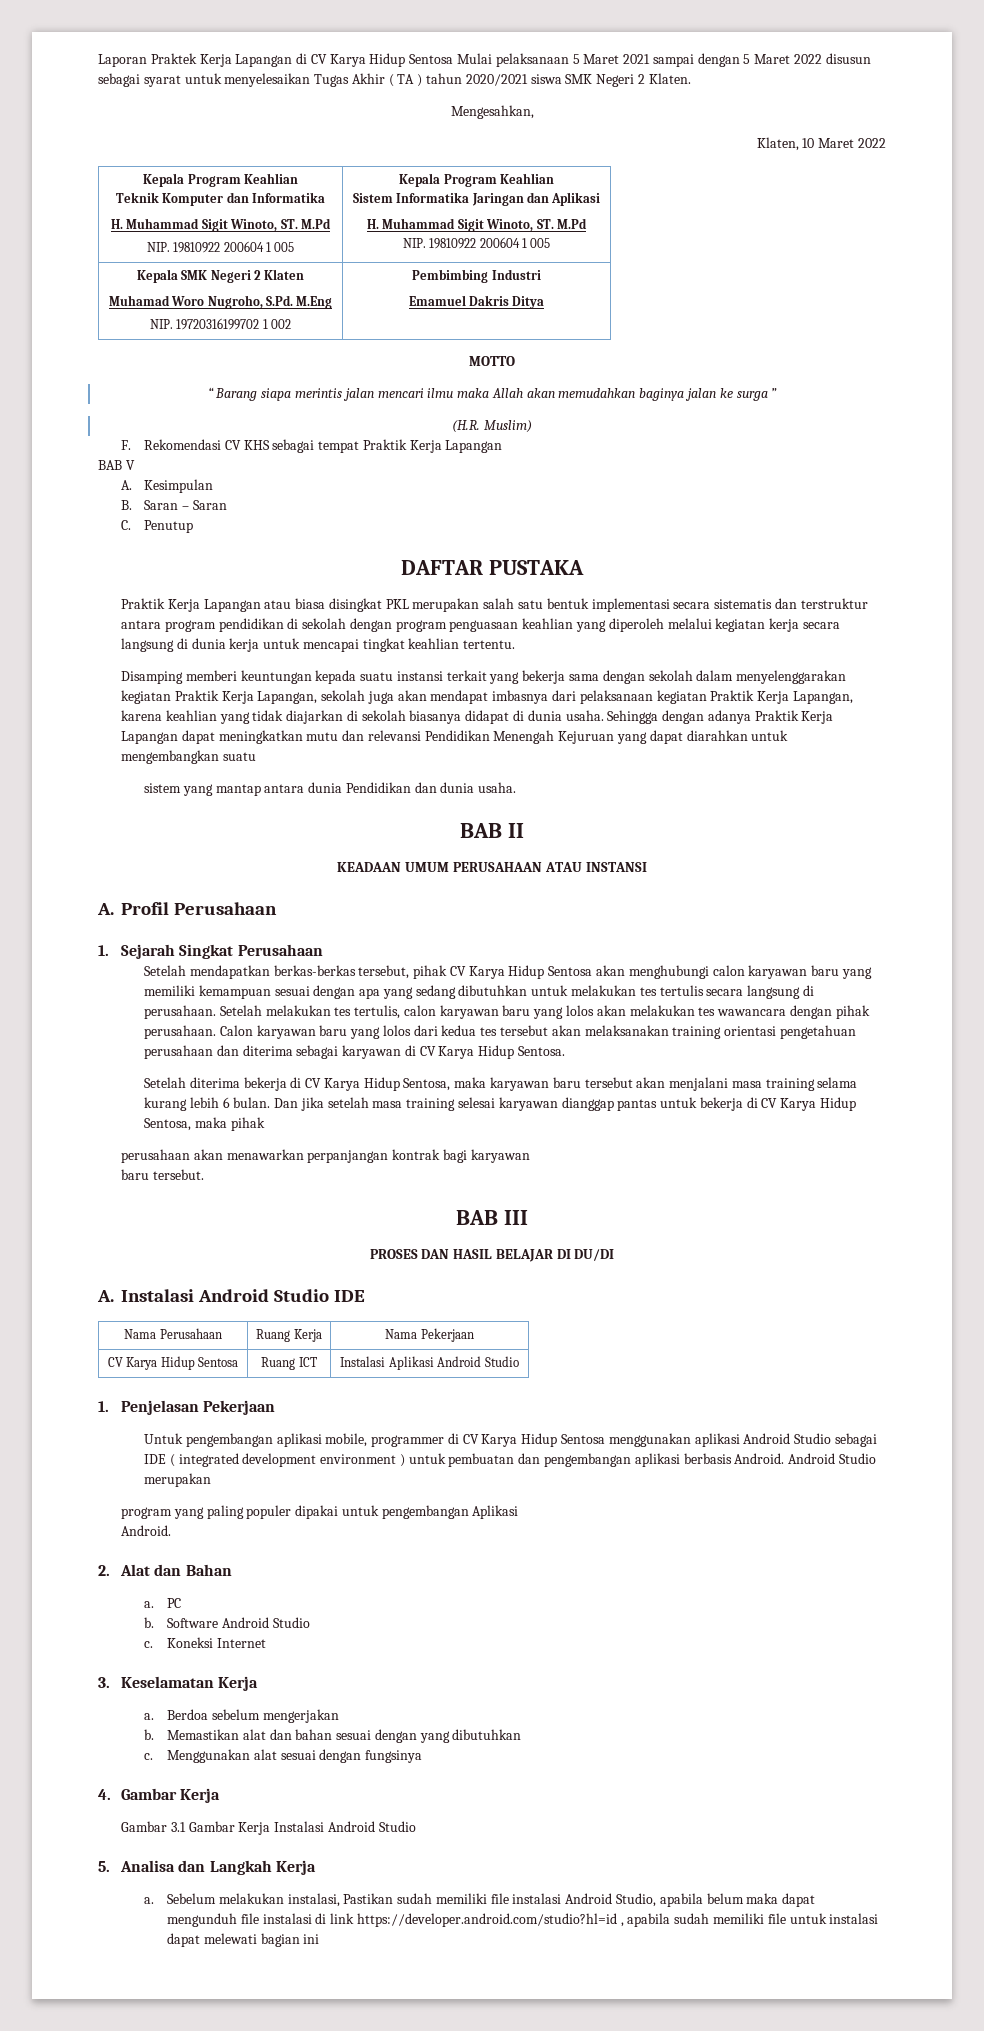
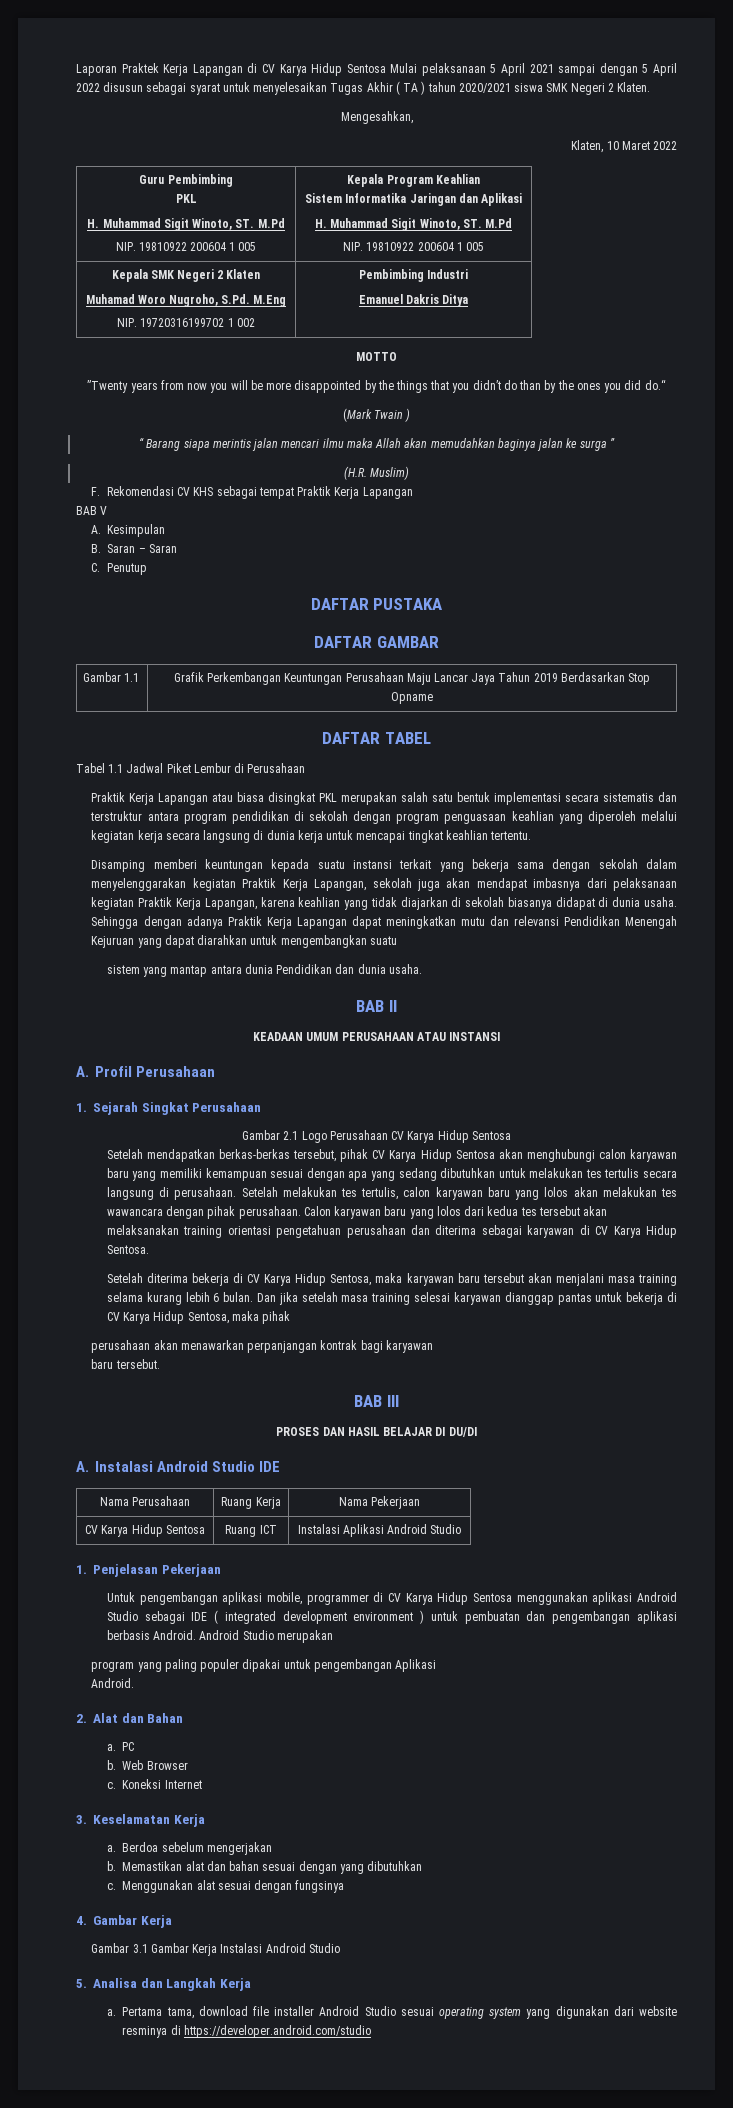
[583,54,620,64] Maret -> [501,63,526,76] April
[754,54,791,64] Maret -> [652,63,677,76] April
[143,173,298,187] [115,192,326,206] Kepala Program Keahlian // Teknik Komputer dan Informatika -> [139,174,233,187] [175,194,197,203] Guru Pembimbing // PKL
[408,295,466,306] Emamuel -> [358,294,403,304] Emanuel
(515, 361) none -> [87,379,666,393] [342,408,411,422] // ”Twenty years from now you will be more disappointed by the things that you didn’t do than by the ones you did do.“ // (Mark Twain )
(584, 567) none -> [314,636,439,648] [82,672,140,682] [173,672,651,685] [391,692,433,704] [322,732,431,744] [76,763,306,773] // DAFTAR GAMBAR // Gambar 1.1 | Grafik Perkembangan Keuntungan Perusahaan Maju Lancar Jaya Tahun 2019 Berdasarkan Stop Opname // DAFTAR TABEL // Tabel 1.1 Jadwal Piket Lembur di Perusahaan
(323, 950) none -> [242,1130,511,1143] // Gambar 2.1 Logo Perusahaan CV Karya Hidup Sentosa
[166,1617,310,1628] Software Android Studio -> [122,1760,188,1770] Web Browser
[166,1893,816,1907] [166,1913,879,1927] [166,1933,320,1947] Sebelum melakukan instalasi, Pastikan sudah memiliki file instalasi Android Studio, apabila belum maka dapat mengunduh file instalasi di link https://developer.android.com/studio?hl=id , apabila sudah memiliki file untuk instalasi dapat melewati bagian ini -> [122,2006,677,2019] [122,2025,371,2038] Pertama tama, download file installer Android Studio sesuai operating system yang digunakan dari website resminya di https://developer.android.com/studio

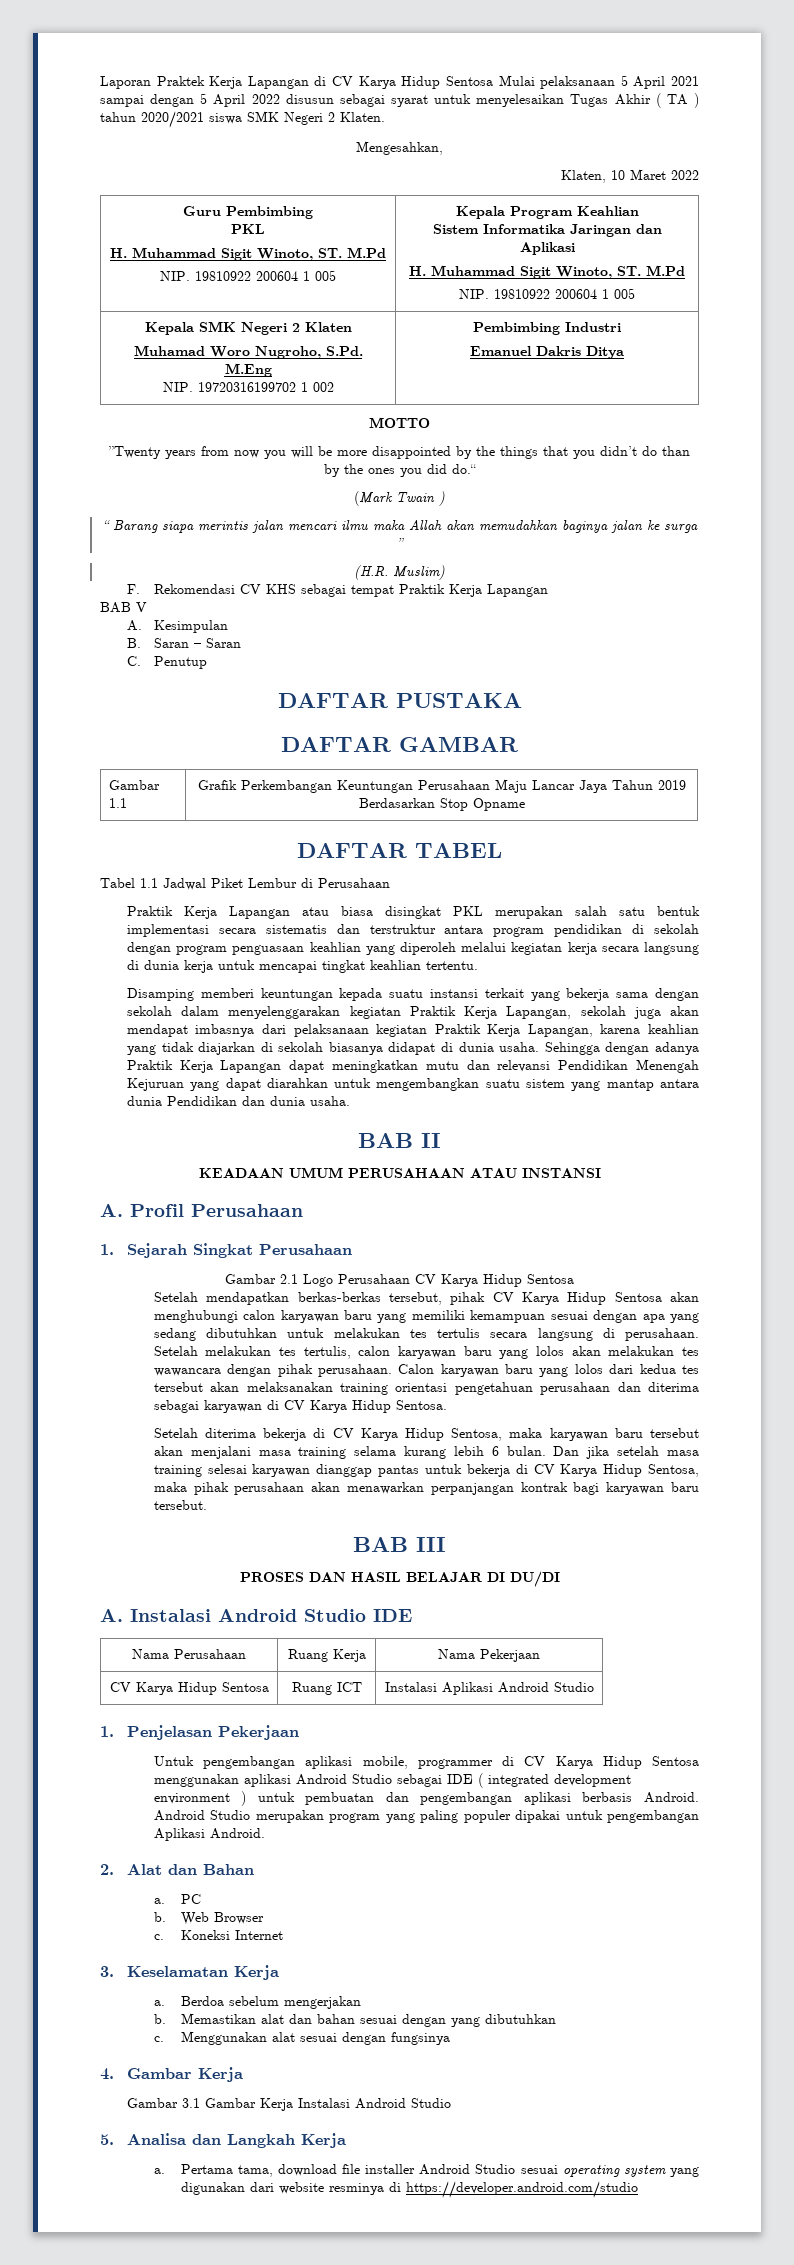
(397, 940) // -> (520, 1083) none
(291, 1317) // -> (229, 1488) none
(433, 1346) // -> (665, 1488) none
(333, 1636) // -> (324, 1816) none
(437, 1665) // -> (205, 1834) none

